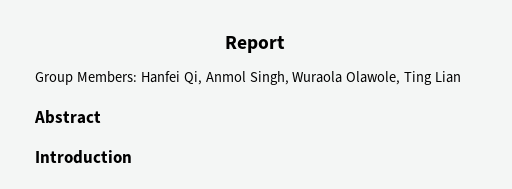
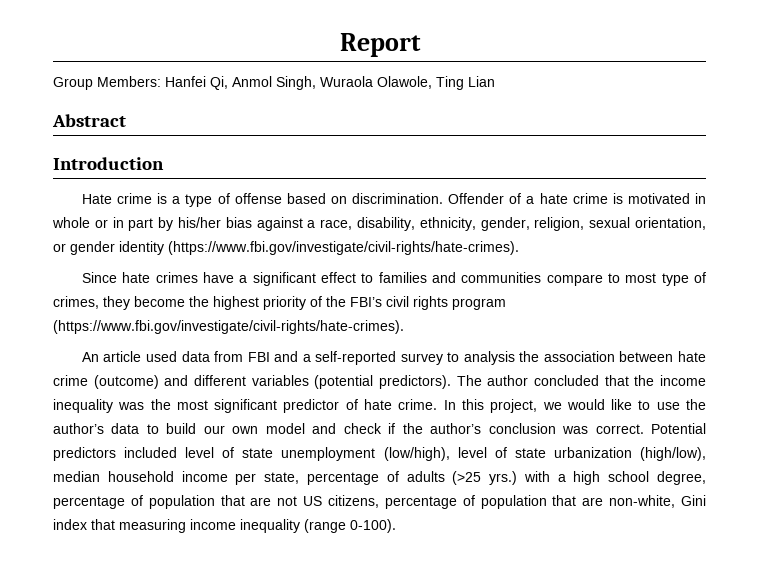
(132, 157) none -> [81,193,706,207] [52,217,706,231] [53,241,519,255] [81,272,707,286] [53,296,506,310] [53,320,404,334] [81,351,707,365] [53,375,706,389] [53,399,706,413] [53,423,706,434] [53,447,706,461] [53,471,707,485] [53,495,706,509] [53,519,396,533] // Hate crime is a type of offense based on discrimination. Offender of a hate crime is motivated in whole or in part by his/her bias against a race, disability, ethnicity, gender, religion, sexual orientation, or gender identity (https://www.fbi.gov/investigate/civil-rights/hate-crimes). // Since hate crimes have a significant effect to families and communities compare to most type of crimes, they become the highest priority of the FBI’s civil rights program (https://www.fbi.gov/investigate/civil-rights/hate-crimes). // An article used data from FBI and a self-reported survey to analysis the association between hate crime (outcome) and different variables (potential predictors). The author concluded that the income inequality was the most significant predictor of hate crime. In this project, we would like to use the author’s data to build our own model and check if the author’s conclusion was correct. Potential predictors included level of state unemployment (low/high), level of state urbanization (high/low), median household income per state, percentage of adults (>25 yrs.) with a high school degree, percentage of population that are not US citizens, percentage of population that are non-white, Gini index that measuring income inequality (range 0-100).

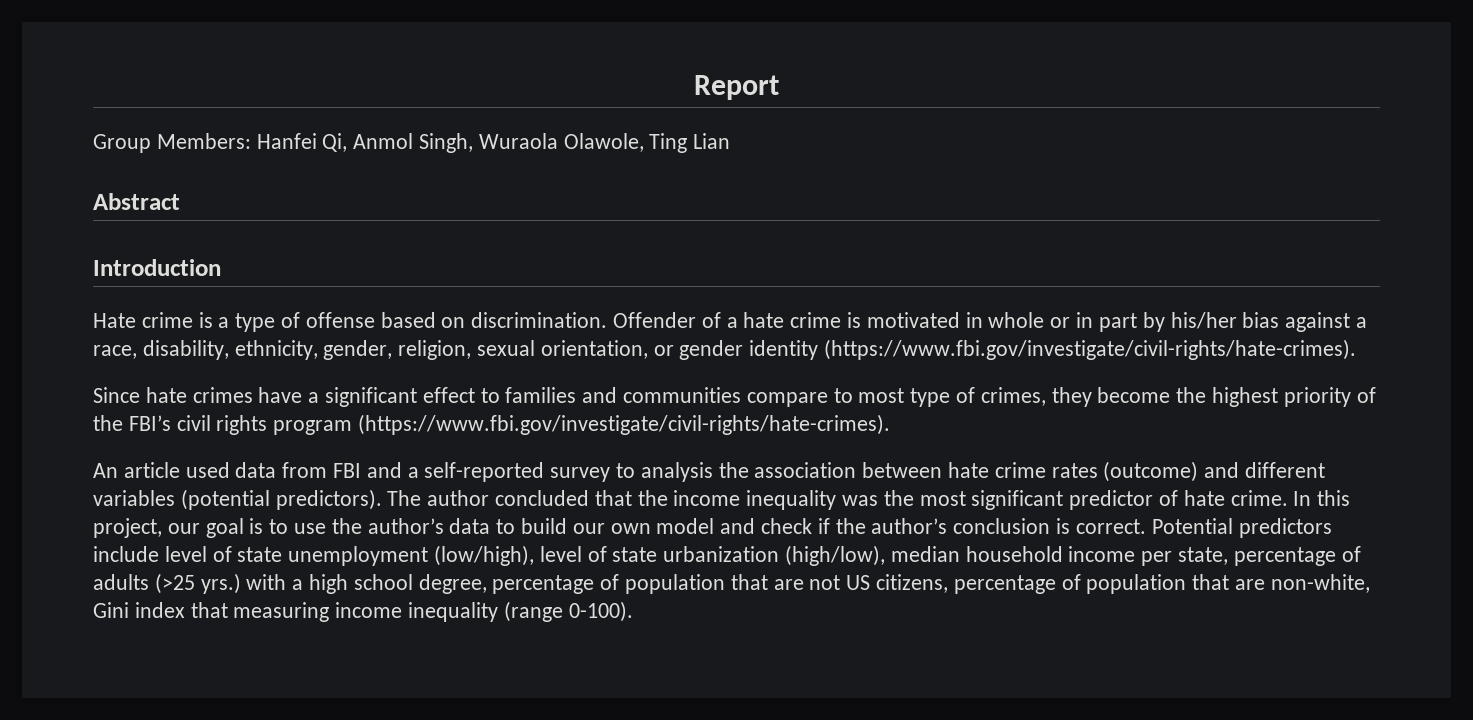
(88, 380) none -> [1051,463,1098,478] rates
[542,399,633,410] we would like -> [167,518,264,538] our goal is
[562,426,589,434] was -> [1056,518,1071,534] is
[124,447,178,458] included -> [93,546,159,562] include

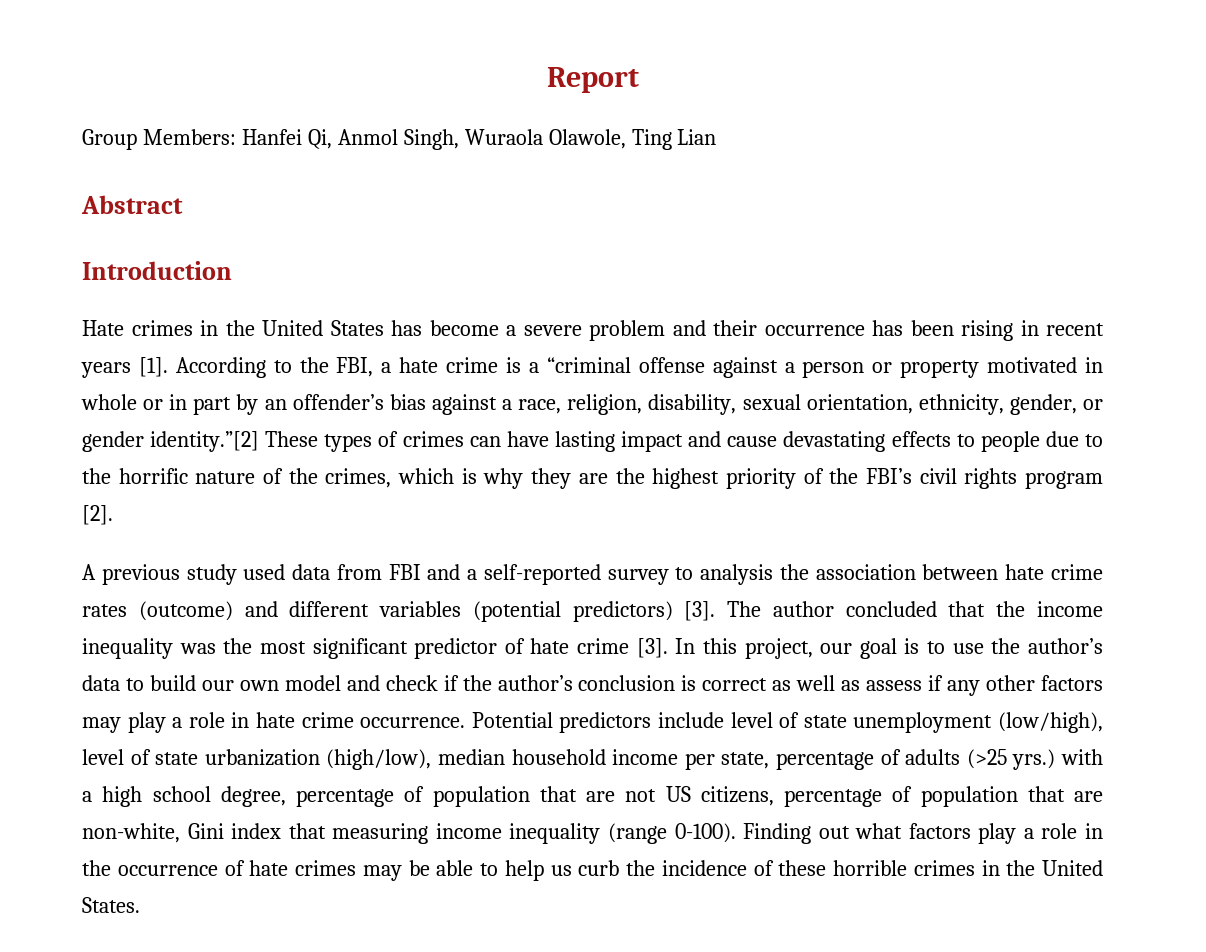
[141,312,862,332] crime is a type of offense based on discrimination. Offender of a hate crime is -> [131,320,1104,341] [81,357,980,378] crimes in the United States has become a severe problem and their occurrence has been rising in recent years [1]. According to the FBI, a hate crime is a “criminal offense against a person or property
[1170,312,1237,329] his/her -> [264,394,384,410] an offender’s
[142,339,1357,360] [93,387,1171,407] disability, ethnicity, gender, religion, sexual orientation, or gender identity (https://www.fbi.gov/investigate/civil-rights/hate-crimes). // Since hate crimes have a significant effect to families and communities compare to most type of crimes, they become -> [567,394,1103,415] [82,431,1103,452] [82,468,608,489] religion, disability, sexual orientation, ethnicity, gender, or gender identity.”[2] These types of crimes can have lasting impact and cause devastating effects to people due to the horrific nature of the crimes, which is why they are
[358,414,891,435] [93,462,180,478] (https://www.fbi.gov/investigate/civil-rights/hate-crimes). // An article -> [82,505,113,525] [82,564,237,585] [2]. // A previous study
[275,489,382,510] predictors). -> [572,601,716,622] predictors) [3].
[1230,490,1288,506] crime. -> [577,638,668,658] crime [3].
[1075,519,1146,534] correct. -> [702,675,1104,696] [82,712,466,733] correct as well as assess if any other factors may play a role in hate crime occurrence.
(633, 611) none -> [743,823,1103,844] [82,860,1103,881] [82,897,140,913] Finding out what factors play a role in the occurrence of hate crimes may be able to help us curb the incidence of these horrible crimes in the United States.

